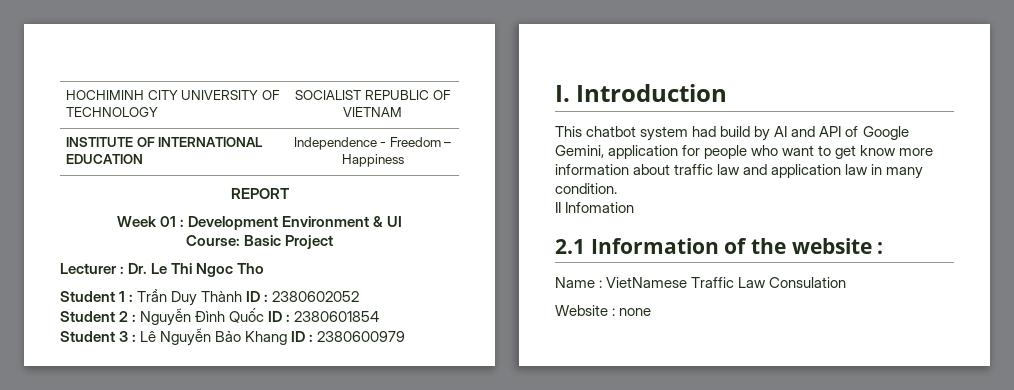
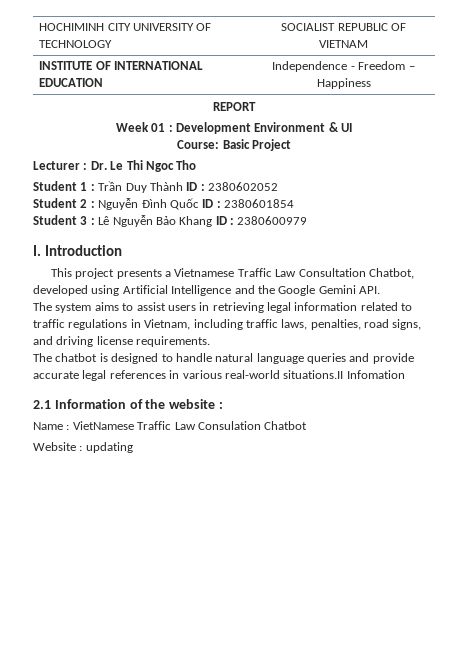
[586,126,909,141] [555,145,934,159] [555,164,924,179] [555,183,617,194] [555,202,561,213] chatbot system had build by AI and API of Google Gemini, application for people who want to get know more information about traffic law and application law in many condition. // II -> [75,268,414,279] [33,285,380,296] [33,302,413,313] [33,319,422,330] [33,336,211,347] [33,353,414,364] [33,370,344,381] project presents a Vietnamese Traffic Law Consultation Chatbot, developed using Artificial Intelligence and the Google Gemini API. // The system aims to assist users in retrieving legal information related to traffic regulations in Vietnam, including traffic laws, penalties, road signs, and driving license requirements. // The chatbot is designed to handle natural language queries and provide accurate legal references in various real-world situations.II
(847, 282) none -> [264,421,308,430] Chatbot
[612,308,652,316] : none -> [79,442,133,453] : updating

